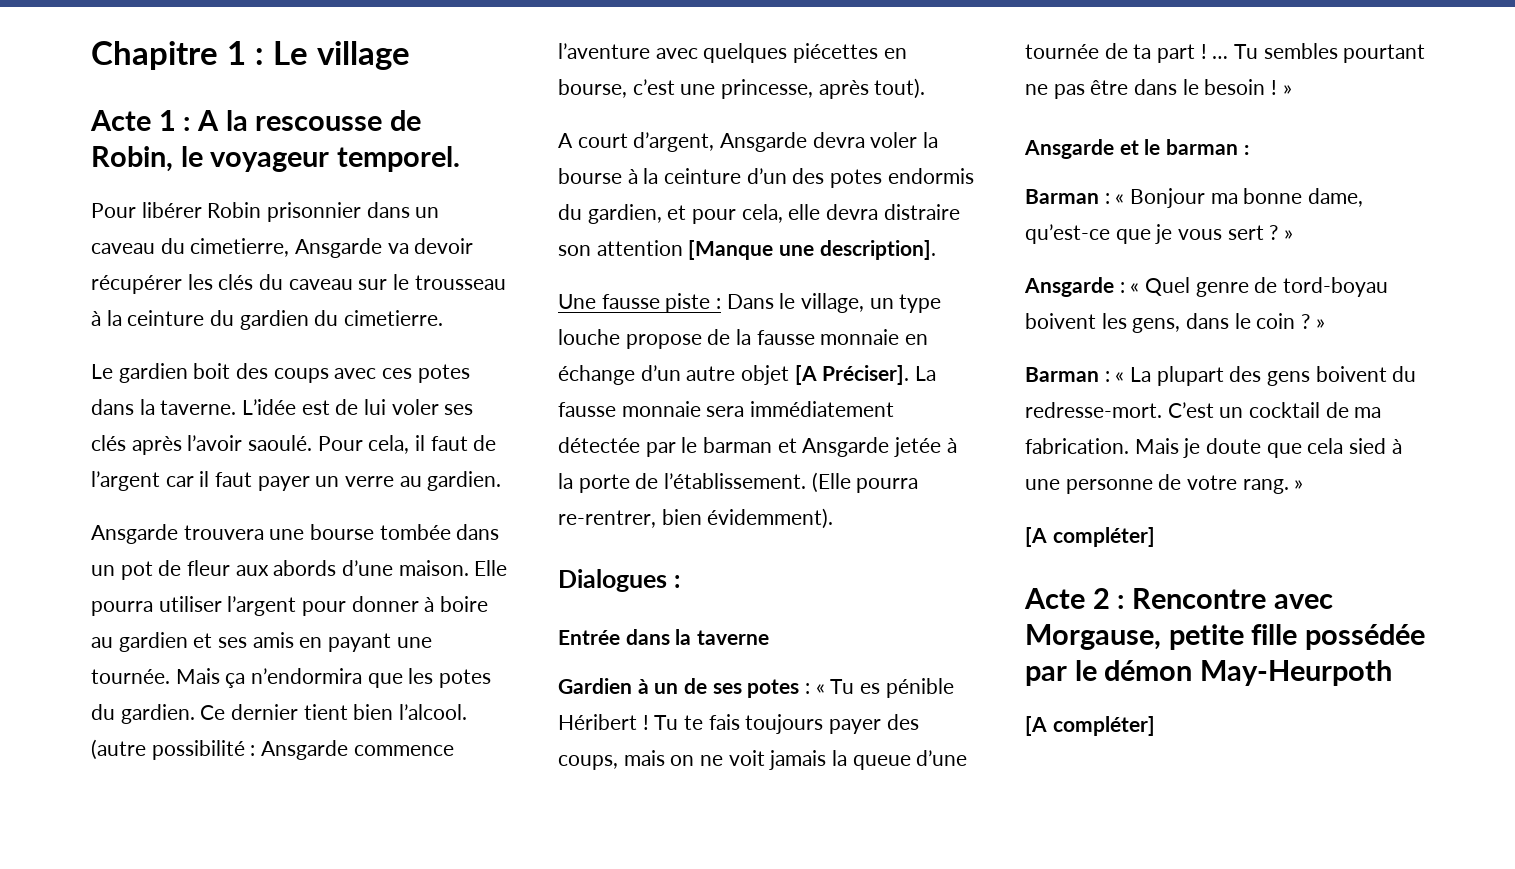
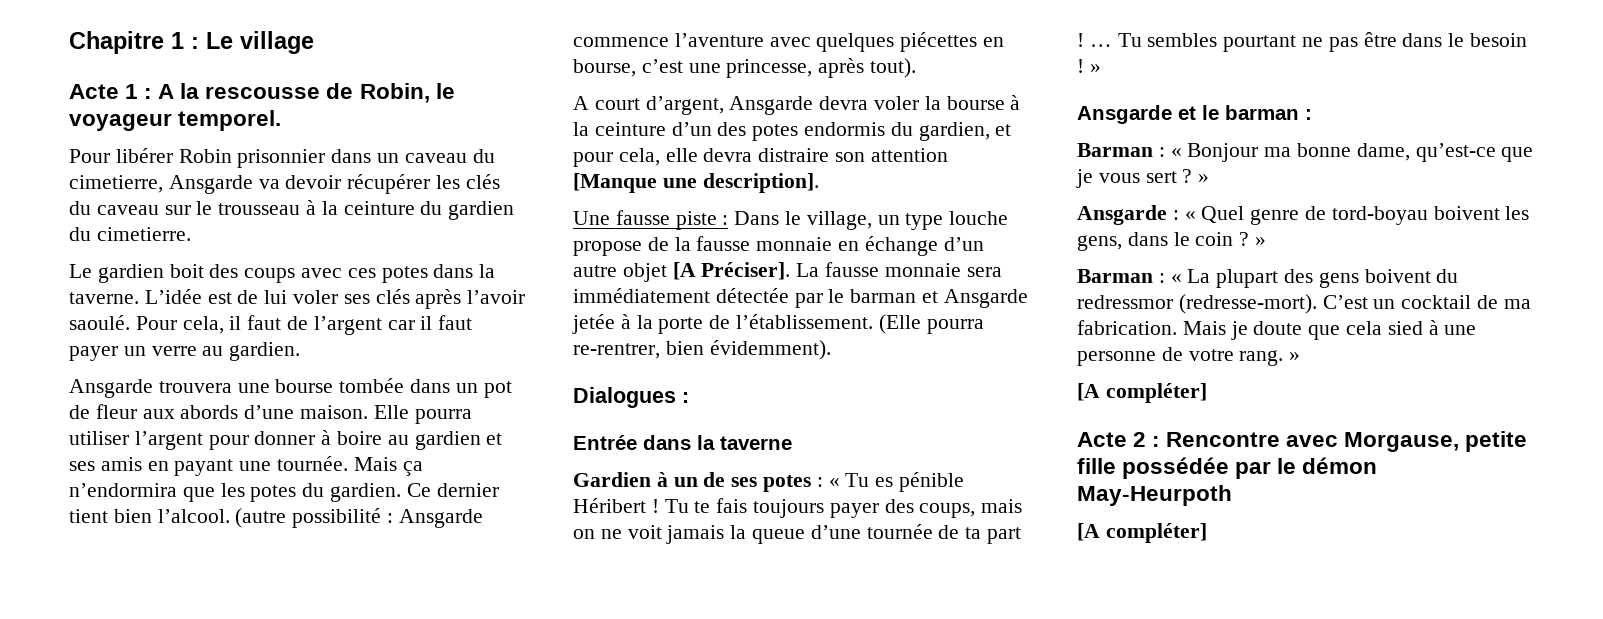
[1025,402,1162,418] redresse-mort. -> [1077,294,1317,314] redressmor (redresse-mort).

